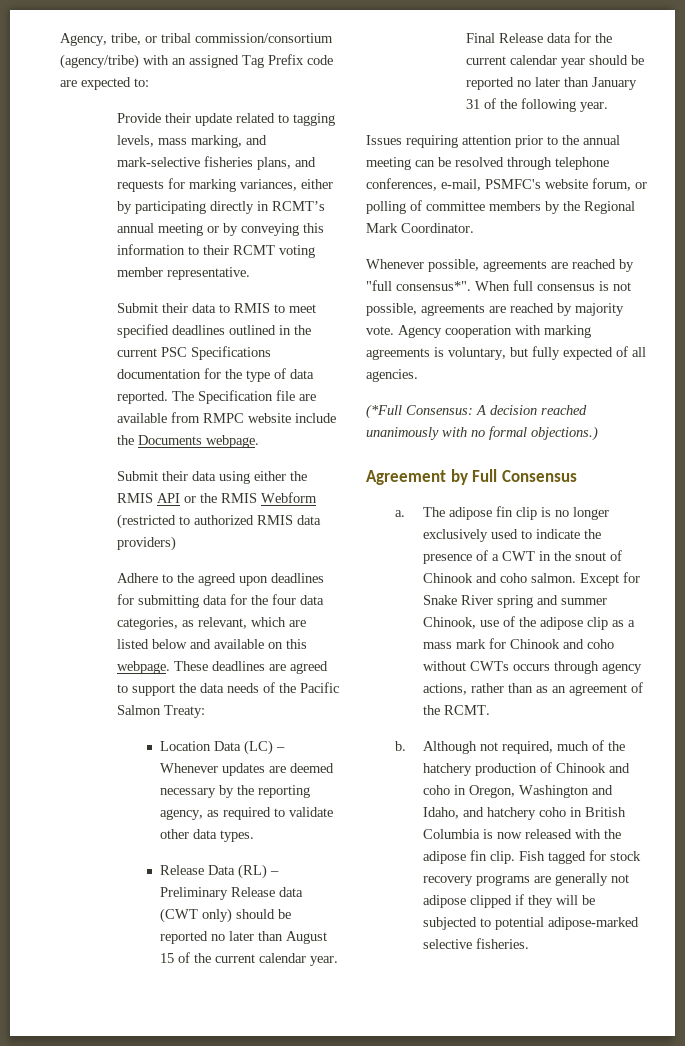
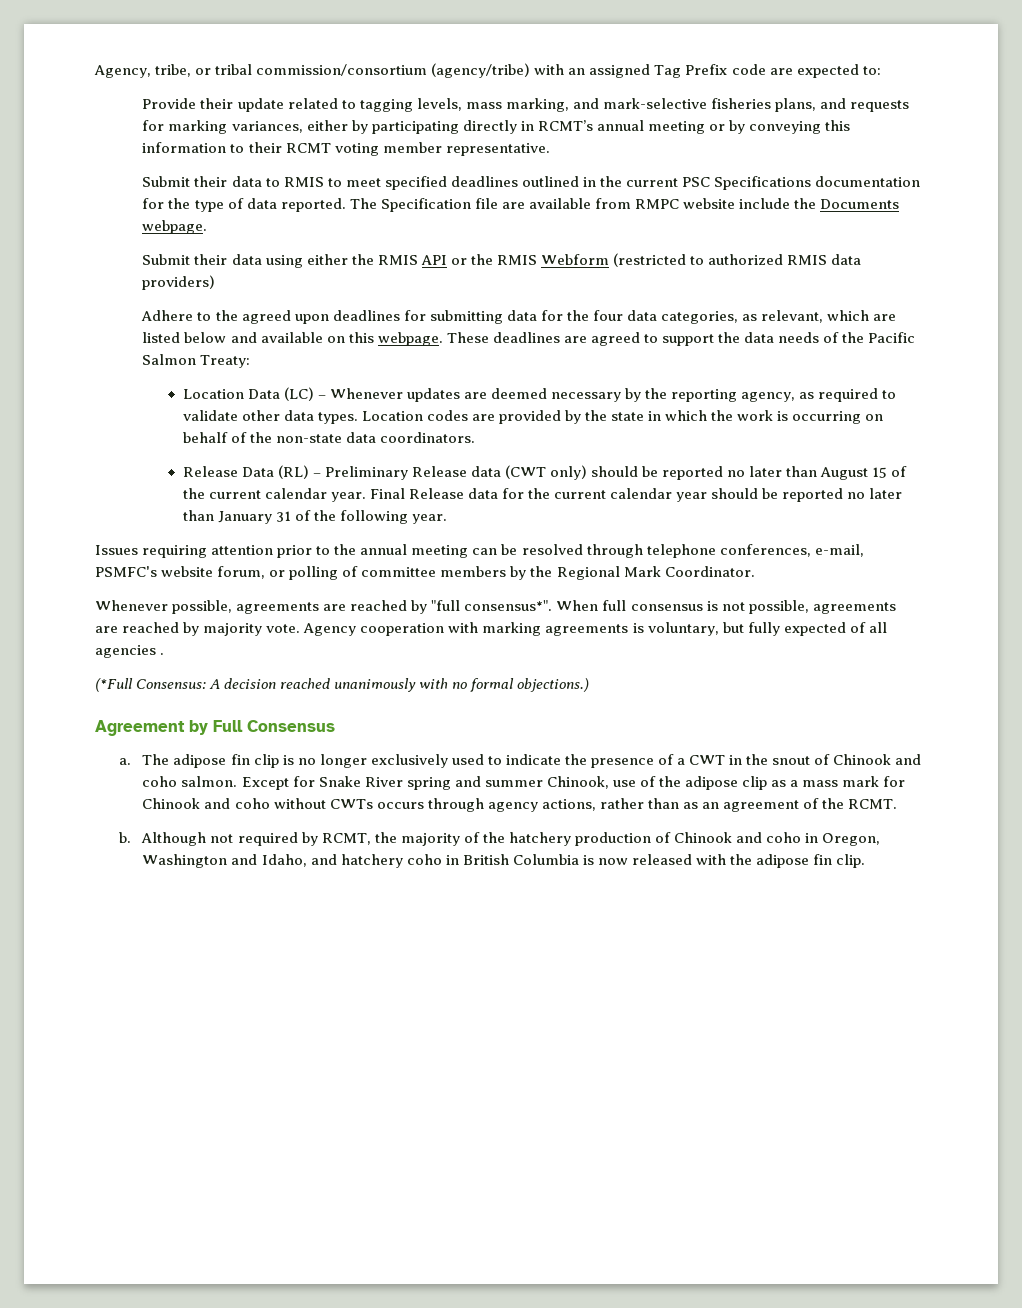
(255, 836) none -> [361,410,884,424] [182,432,475,443] Location codes are provided by the state in which the work is occurring on behalf of the non-state data coordinators.
[366,369,418,382] agencies. -> [95,645,165,658] agencies .
[502,741,590,754] required, much -> [237,832,460,846] required by RCMT, the majority
[519,850,642,864] [423,873,630,886] [423,894,596,908] [423,917,640,930] [423,938,530,949] Fish tagged for stock recovery programs are generally not adipose clipped if they will be subjected to potential adipose-marked selective fisheries. -> (866, 861) none

